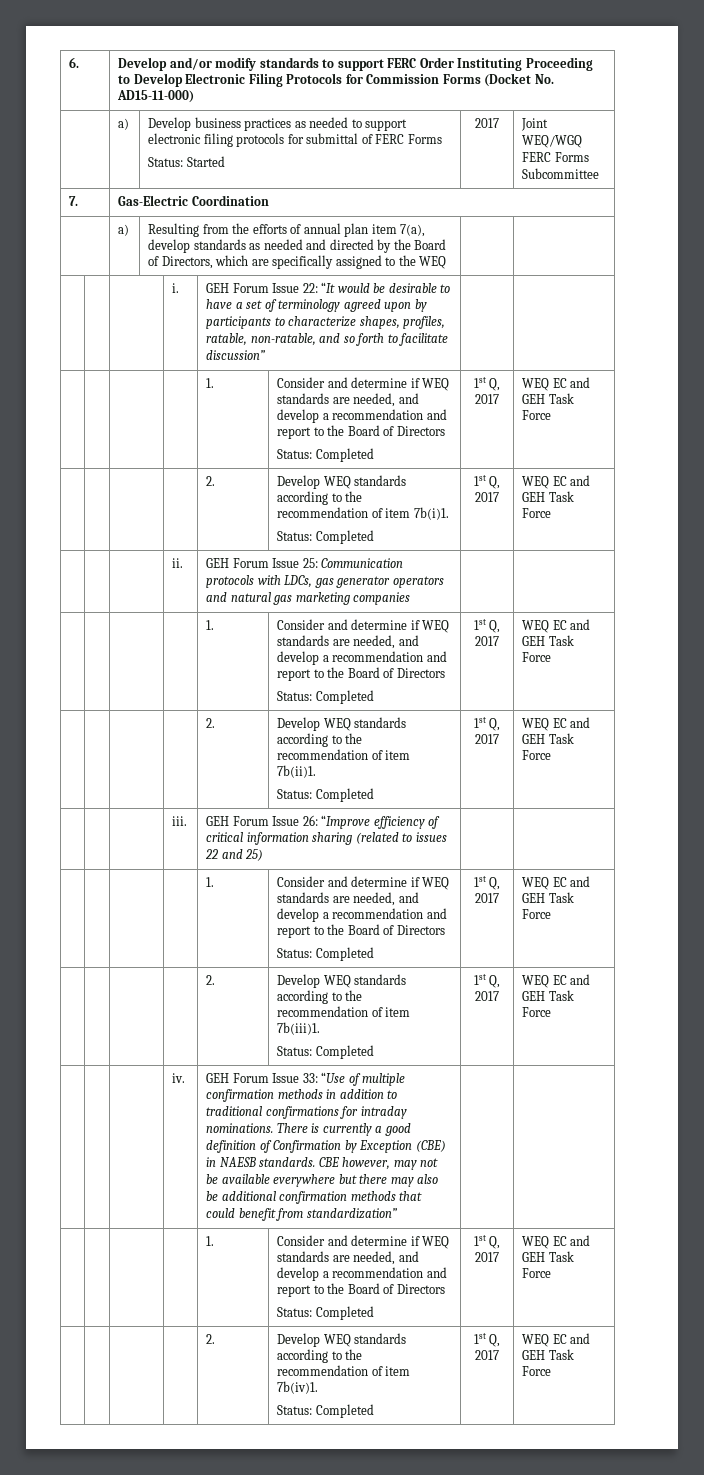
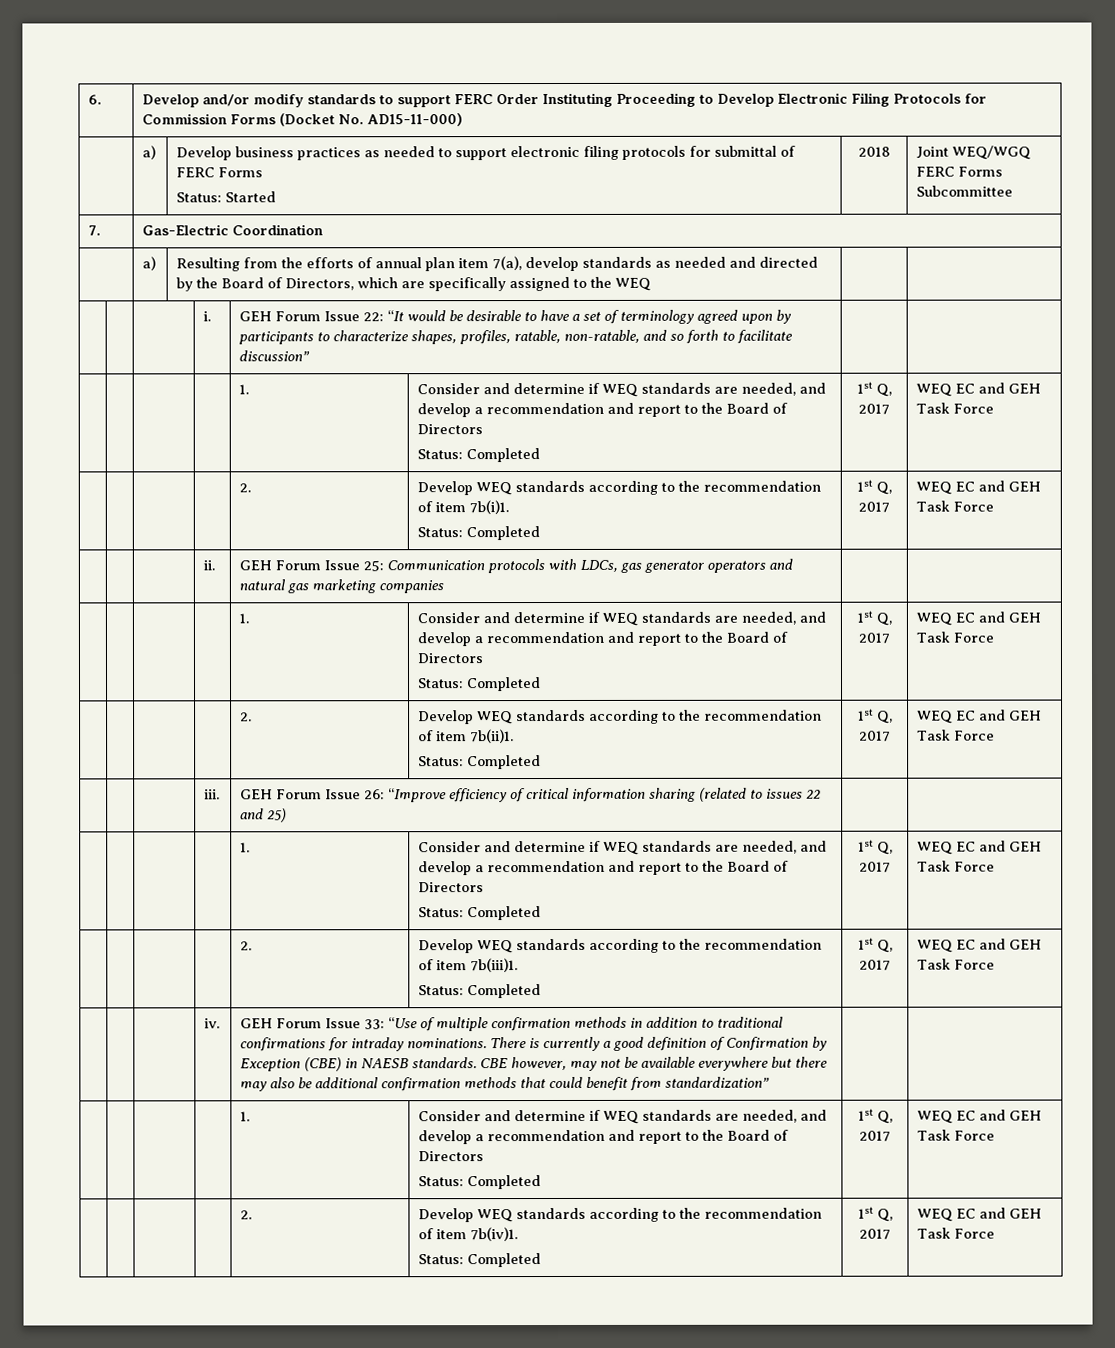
[475,118,499,128] 2017 -> [857,146,891,157] 2018

